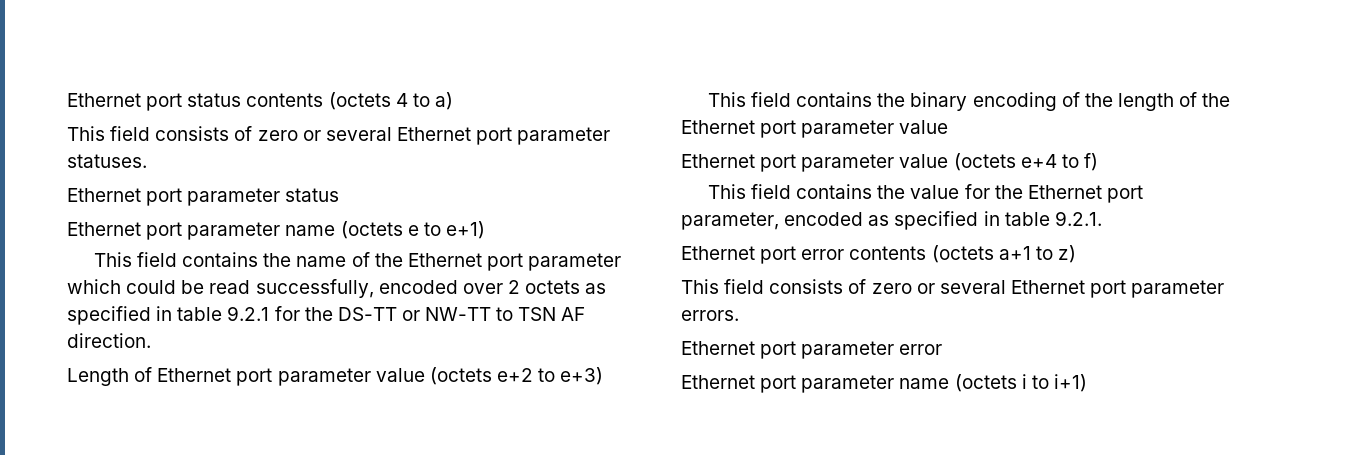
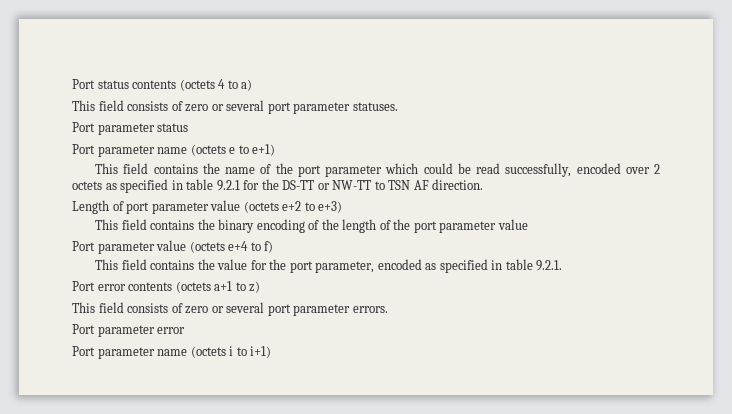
[67,93,183,111] Ethernet port -> [72,79,95,89] Port
[396,127,471,141] Ethernet -> (265, 105) none
[67,188,183,206] Ethernet port -> [72,122,95,132] Port
[67,222,183,240] Ethernet port -> [72,144,95,154] Port
[407,253,482,267] Ethernet -> (293, 168) none
[157,368,232,382] Ethernet -> (124, 206) none
[681,120,755,134] Ethernet -> (411, 224) none
[681,154,797,172] Ethernet port -> [72,241,95,251] Port
[1027,185,1102,199] Ethernet -> (287, 264) none
[681,246,797,264] Ethernet port -> [72,281,95,291] Port
[1010,280,1085,294] Ethernet -> (265, 307) none
[681,341,797,359] Ethernet port -> [72,324,95,334] Port
[681,375,797,393] Ethernet port -> [72,346,95,356] Port

